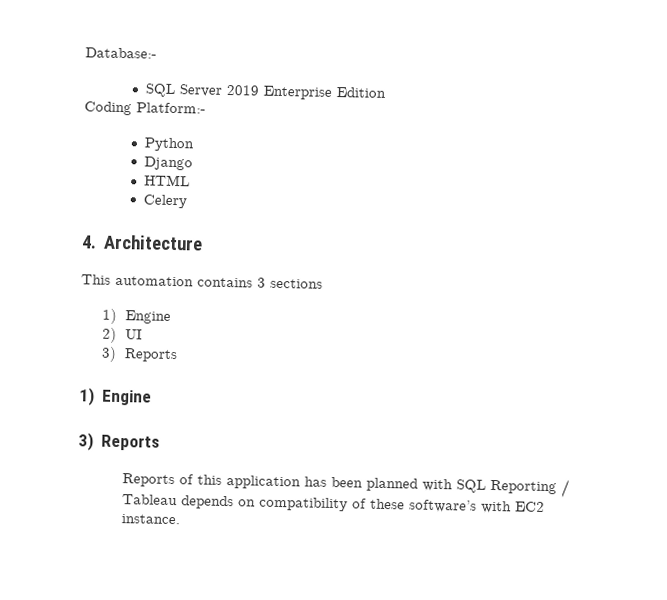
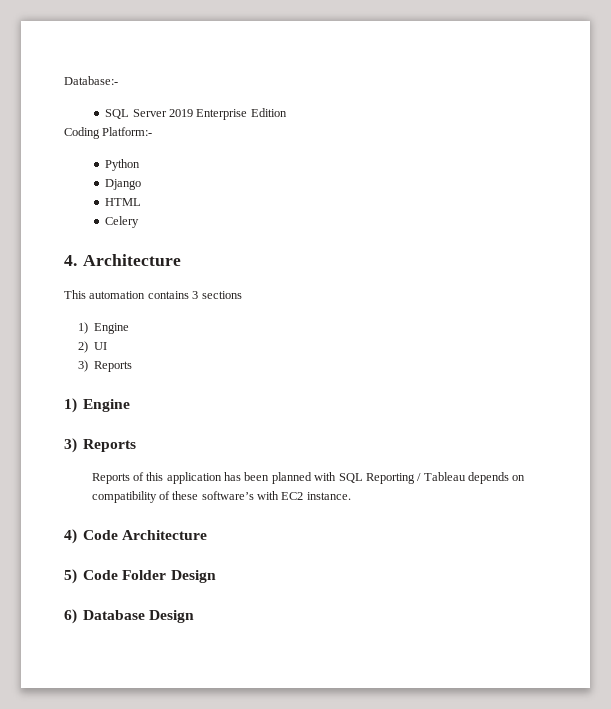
(180, 519) none -> [64,529,208,544] [64,569,216,584] [64,609,195,624] // 4) Code Architecture // 5) Code Folder Design // 6) Database Design

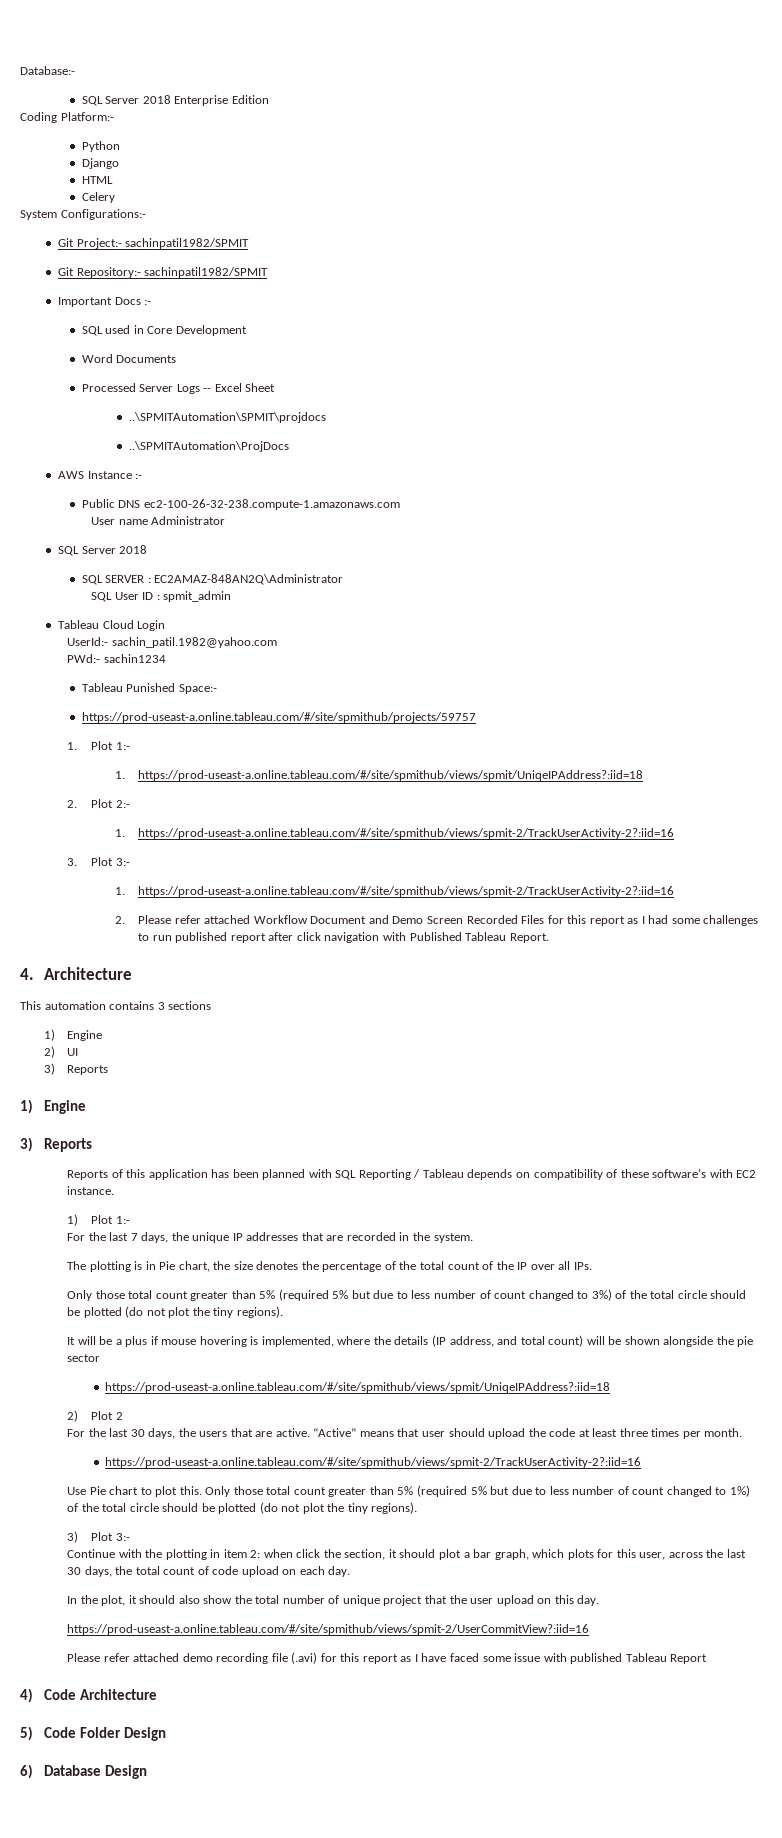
[169,109,194,117] 2019 -> [142,95,171,104] 2018
(140, 222) none -> [20,209,146,220] [57,238,250,249] [57,267,269,278] [57,297,152,307] [81,325,247,336] [81,354,177,363] [81,383,276,394] [129,412,327,423] [129,441,290,452] [57,471,143,479] [81,499,400,510] [91,516,226,525] [57,545,148,556] [81,574,344,585] [91,591,232,602] [57,620,166,631] [67,637,277,648] [67,654,166,663] [81,683,217,694] [81,712,476,723] [67,741,130,750] [114,770,644,781] [67,799,130,808] [114,828,675,839] [67,857,130,866] [114,886,675,897] [114,915,759,926] [138,932,549,943] // System Configurations:- // Git Project:- sachinpatil1982/SPMIT // Git Repository:- sachinpatil1982/SPMIT // Important Docs :- // SQL used in Core Development // Word Documents // Processed Server Logs -- Excel Sheet // ..\SPMITAutomation\SPMIT\projdocs // ..\SPMITAutomation\ProjDocs // AWS Instance :- // Public DNS ec2-100-26-32-238.compute-1.amazonaws.com // User name Administrator // SQL Server 2018 // SQL SERVER : EC2AMAZ-848AN2Q\Administrator // SQL User ID : spmit_admin // Tableau Cloud Login // UserId:- sachin_patil.1982@yahoo.com // PWd:- sachin1234 // Tableau Punished Space:- // https://prod-useast-a.online.tableau.com/#/site/spmithub/projects/59757 // 1. Plot 1:- // 1. https://prod-useast-a.online.tableau.com/#/site/spmithub/views/spmit/UniqeIPAddress?:iid=18 // 2. Plot 2:- // 1. https://prod-useast-a.online.tableau.com/#/site/spmithub/views/spmit-2/TrackUserActivity-2?:iid=16 // 3. Plot 3:- // 1. https://prod-useast-a.online.tableau.com/#/site/spmithub/views/spmit-2/TrackUserActivity-2?:iid=16 // 2. Please refer attached Workflow Document and Demo Screen Recorded Files for this report as I had some challenges to run published report after click navigation with Published Tableau Report.
(351, 496) none -> [67,1214,130,1226] [67,1232,473,1243] [67,1261,592,1272] [67,1289,747,1301] [67,1306,283,1318] [67,1335,754,1347] [67,1354,101,1362] [105,1382,611,1393] [67,1410,123,1422] [67,1428,743,1439] [105,1457,642,1468] [67,1485,750,1497] [67,1502,418,1514] [67,1531,130,1543] [67,1549,746,1560] [67,1566,351,1577] [67,1595,600,1606] [67,1624,590,1635] [67,1652,708,1664] // 1) Plot 1:- // For the last 7 days, the unique IP addresses that are recorded in the system. // The plotting is in Pie chart, the size denotes the percentage of the total count of the IP over all IPs. // Only those total count greater than 5% (required 5% but due to less number of count changed to 3%) of the total circle should be plotted (do not plot the tiny regions). // It will be a plus if mouse hovering is implemented, where the details (IP address, and total count) will be shown alongside the pie sector // https://prod-useast-a.online.tableau.com/#/site/spmithub/views/spmit/UniqeIPAddress?:iid=18 // 2) Plot 2 // For the last 30 days, the users that are active. “Active” means that user should upload the code at least three times per month. // https://prod-useast-a.online.tableau.com/#/site/spmithub/views/spmit-2/TrackUserActivity-2?:iid=16 // Use Pie chart to plot this. Only those total count greater than 5% (required 5% but due to less number of count changed to 1%) of the total circle should be plotted (do not plot the tiny regions). // 3) Plot 3:- // Continue with the plotting in item 2: when click the section, it should plot a bar graph, which plots for this user, across the last 30 days, the total count of code upload on each day. // In the plot, it should also show the total number of unique project that the user upload on this day. // https://prod-useast-a.online.tableau.com/#/site/spmithub/views/spmit-2/UserCommitView?:iid=16 // Please refer attached demo recording file (.avi) for this report as I have faced some issue with published Tableau Report

